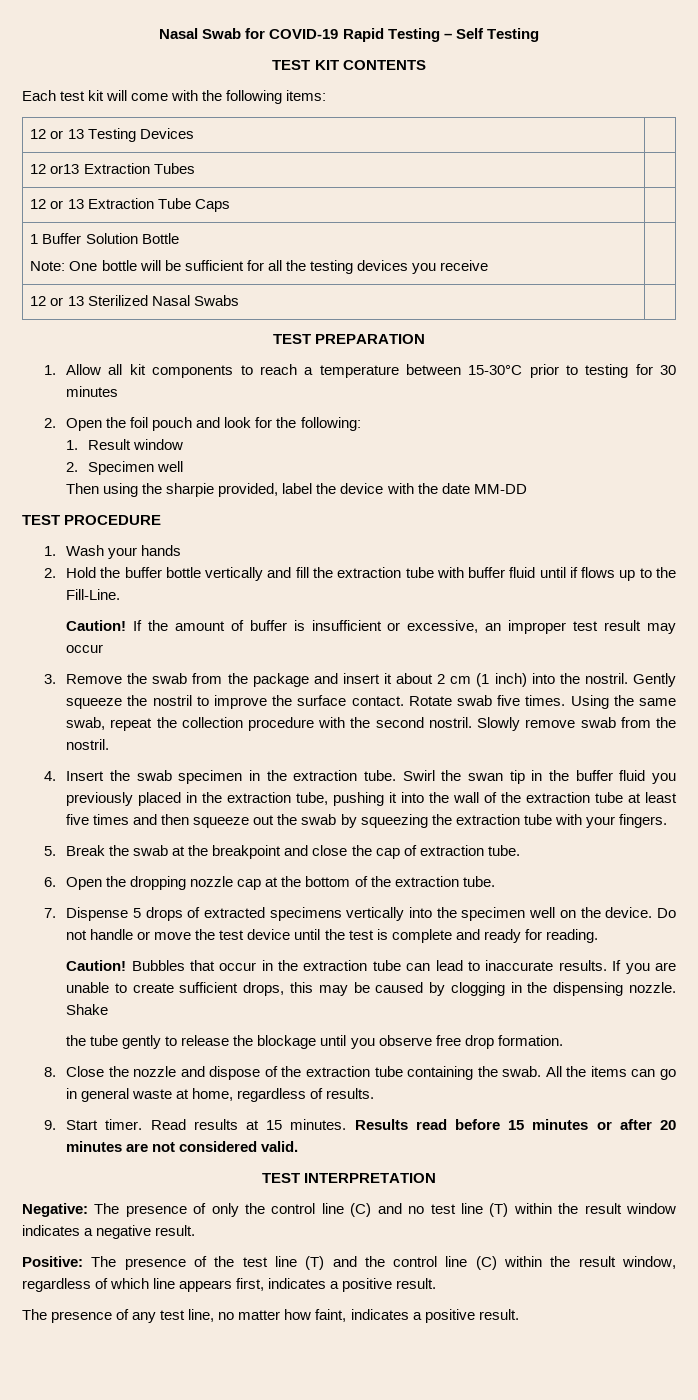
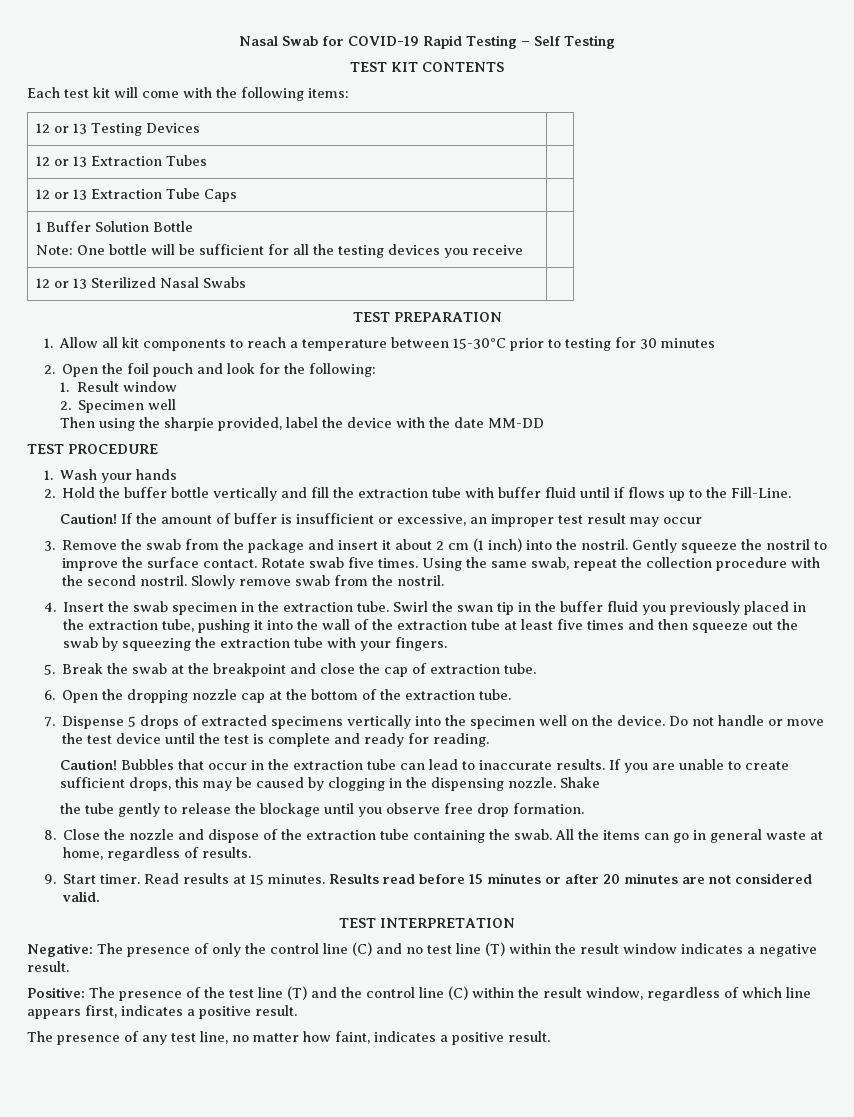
[50,164,80,174] or13 -> [54,156,88,167] or 13

